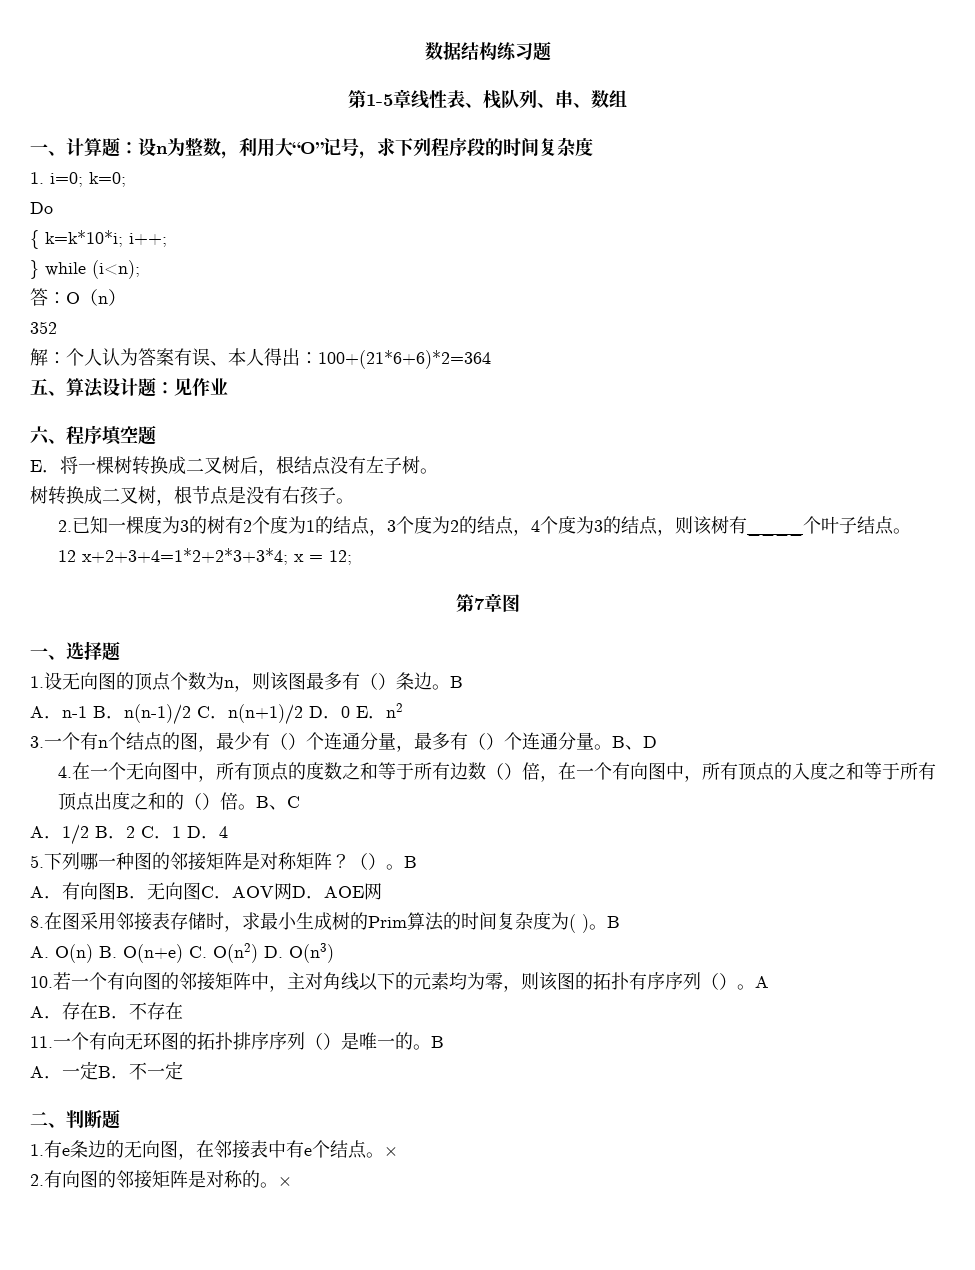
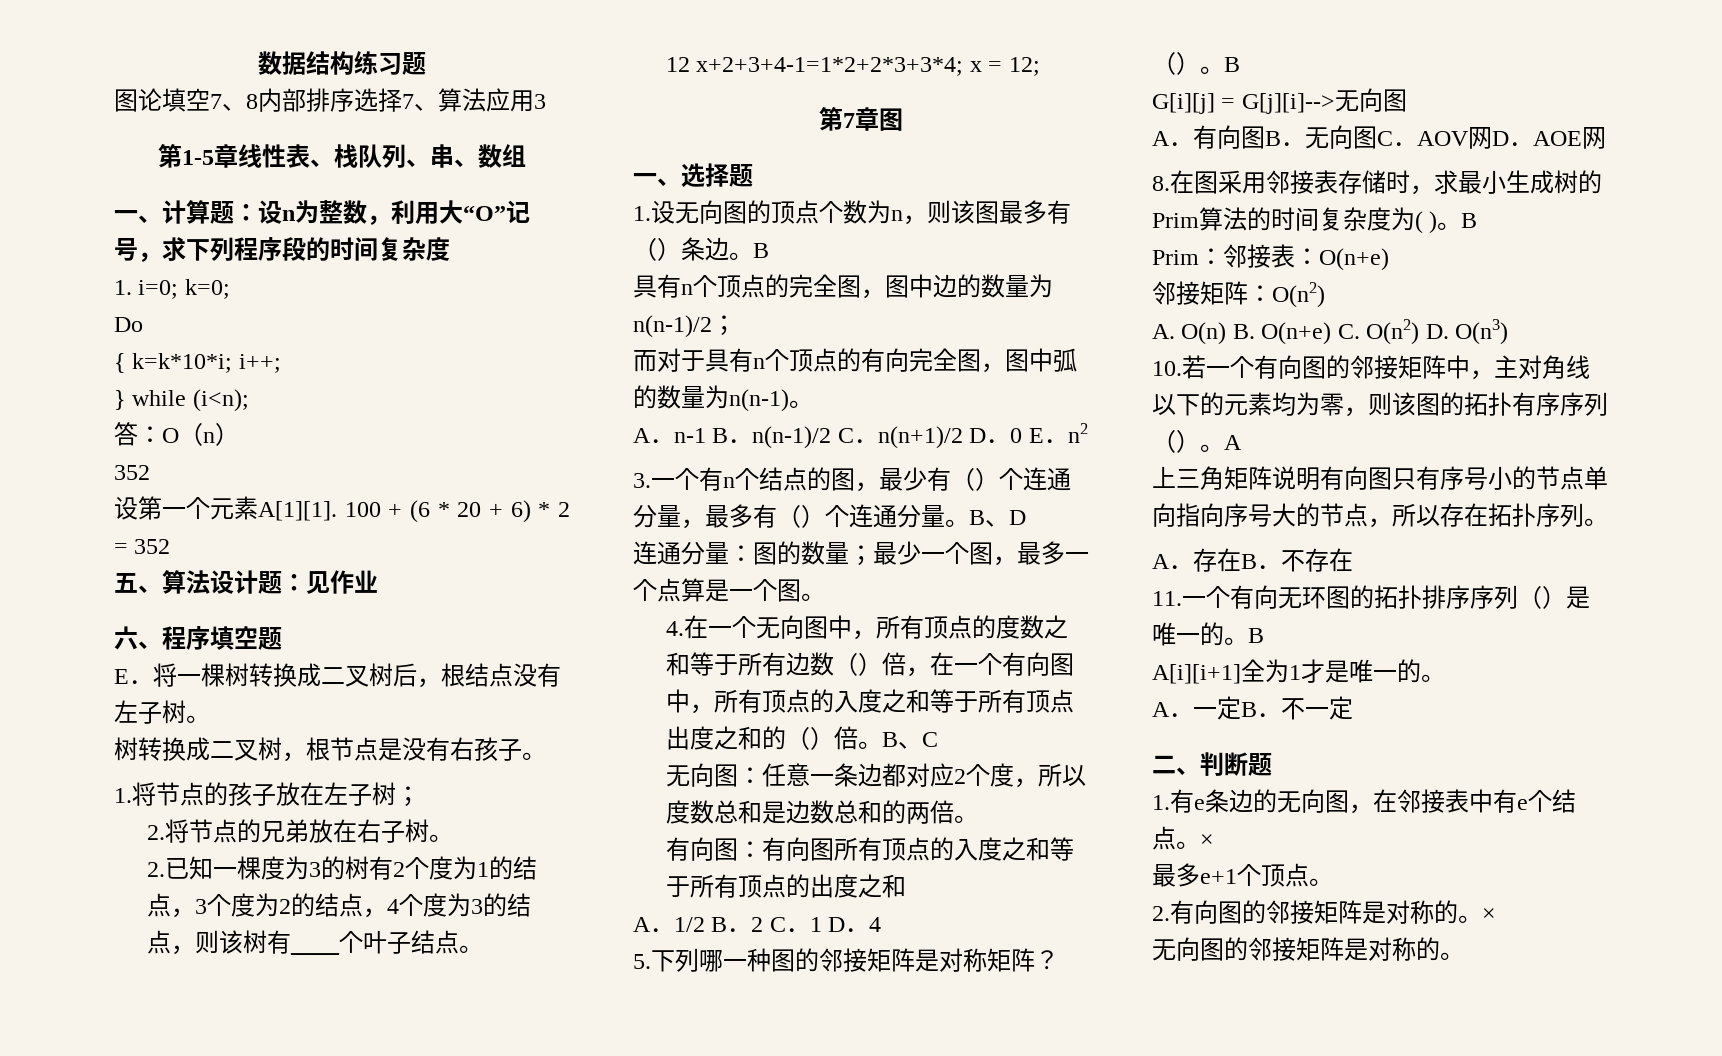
(551, 51) none -> [114,88,546,112] // 图论填空7、8内部排序选择7、算法应用3
[30,348,491,369] 解：个人认为答案有误、本人得出：100+(21*6+6)*2=364 -> [114,496,571,523] [114,539,171,554] 设第一个元素A[1][1]. 100 + (6 * 20 + 6) * 2 = 352
(354, 501) none -> [114,782,420,807] [146,819,453,843] // 1.将节点的孩子放在左子树； // 2.将节点的兄弟放在右子树。
[82,548,289,565] x+2+3+4=1*2+2*3+3*4; -> [696,57,964,76] x+2+3+4-1=1*2+2*3+3*4;
(463, 682) none -> [633,274,1053,299] [633,315,736,338] [633,348,1077,373] [633,385,813,412] // 具有n个顶点的完全图，图中边的数量为n(n-1)/2； // 而对于具有n个顶点的有向完全图，图中弧的数量为n(n-1)。
(657, 742) none -> [633,541,1089,566] [633,578,825,602] // 连通分量：图的数量；最少一个图，最多一个点算是一个图。
(301, 802) none -> [665,763,1086,788] [665,800,978,824] [665,837,1074,861] [665,874,906,898] // 无向图：任意一条边都对应2个度，所以度数总和是边数总和的两倍。 // 有向图：有向图所有顶点的入度之和等于所有顶点的出度之和
(417, 862) none -> [1152,88,1407,114] // G[i][j] = G[j][i]-->无向图
(620, 922) none -> [1152,244,1389,271] [1152,281,1325,308] // Prim：邻接表：O(n+e) // 邻接矩阵：O(n2)
(769, 982) none -> [1152,466,1608,490] [1152,503,1608,528] // 上三角矩阵说明有向图只有序号小的节点单向指向序号大的节点，所以存在拓扑序列。
(444, 1042) none -> [1152,659,1445,684] // A[i][i+1]全为1才是唯一的。
(398, 1151) none -> [1152,863,1333,887] // 最多e+1个顶点。
(292, 1181) none -> [1152,937,1464,961] // 无向图的邻接矩阵是对称的。

